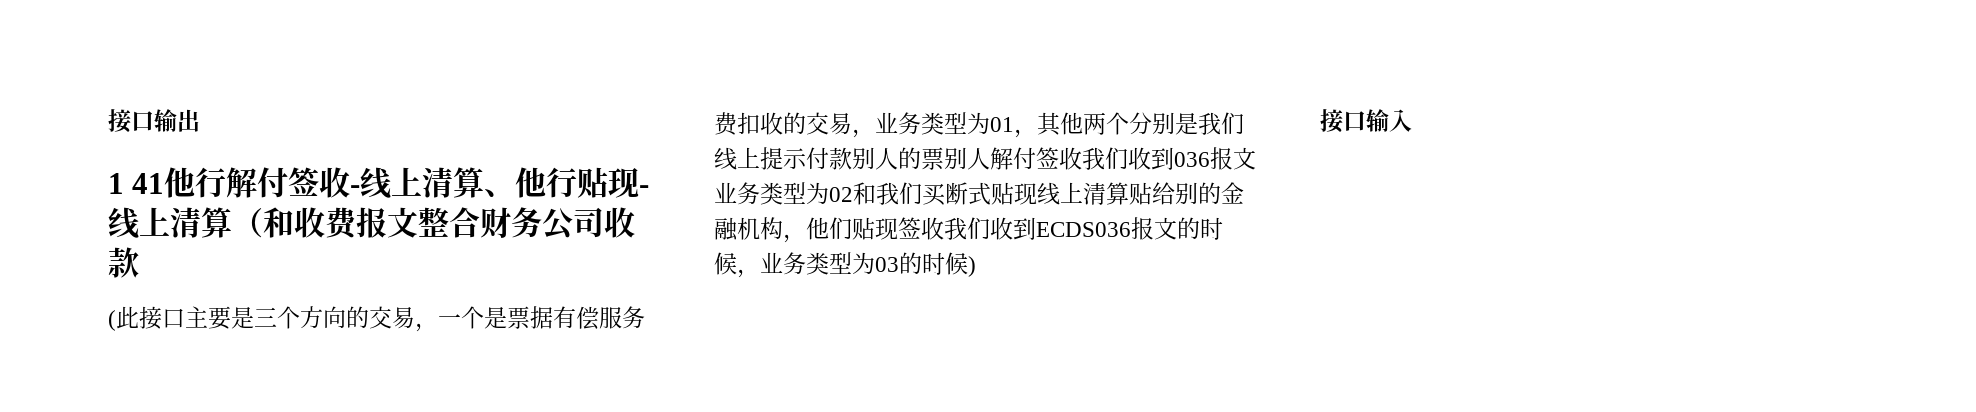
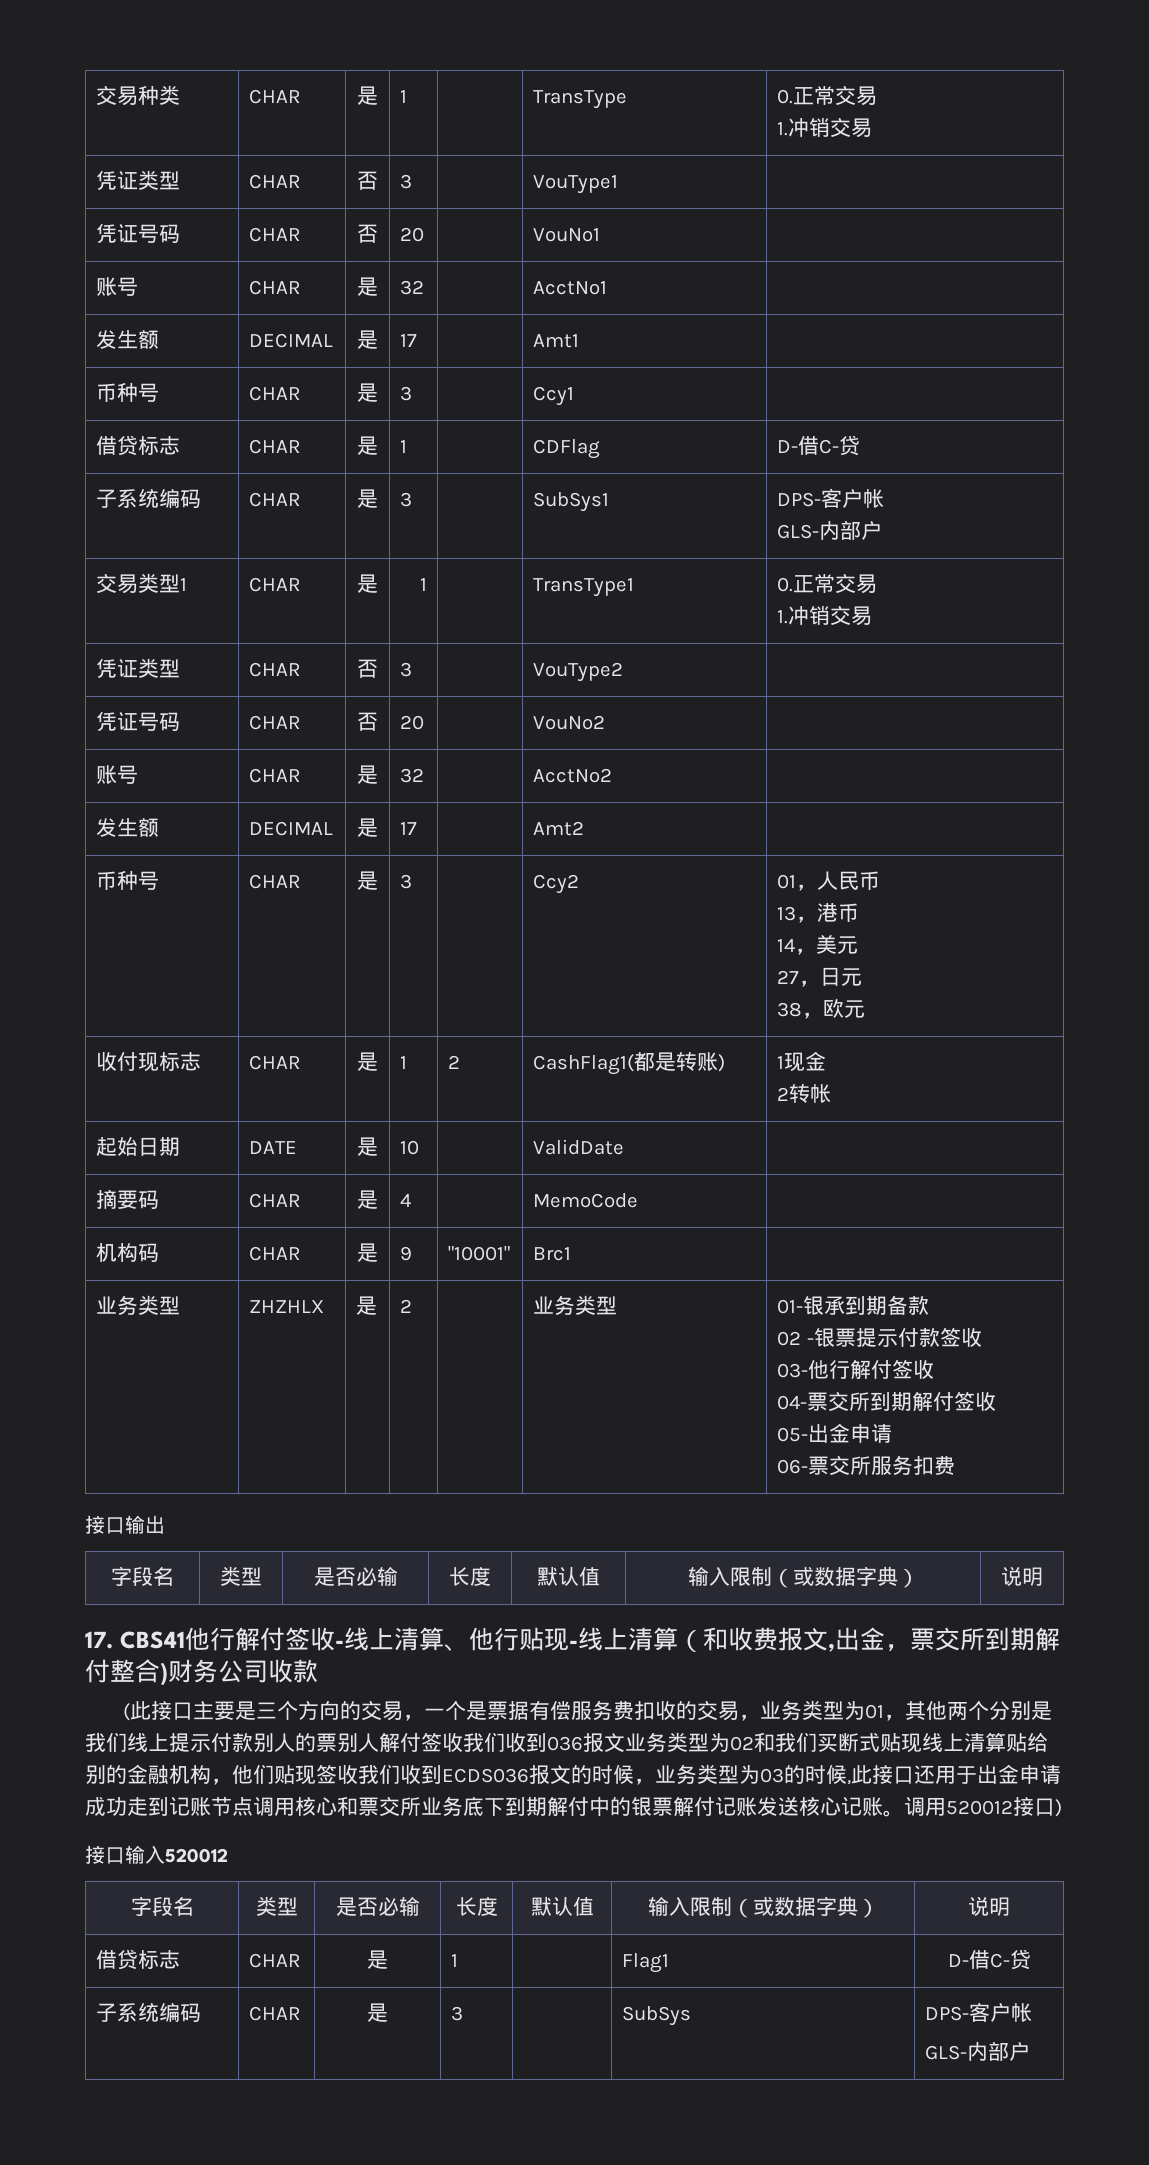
[108,109,200,133] [108,173,165,194] 接口输出 // 1 41 -> [96,85,181,106] [249,89,302,104] [357,86,378,105] [400,90,408,103] [533,90,628,109] [777,85,878,106] [777,117,873,138] [96,170,181,191] [249,174,302,189] [357,171,378,190] [400,174,413,189] [533,175,619,194] [96,223,181,244] [249,227,302,242] [357,224,378,243] [400,227,425,242] [533,228,601,242] [96,277,139,296] [249,280,302,295] [357,277,378,296] [400,280,425,295] [533,281,608,295] [96,330,160,349] [249,333,334,348] [357,330,378,349] [400,334,418,347] [533,334,580,348] [96,382,160,402] [249,386,302,401] [357,383,378,402] [400,386,413,401] [533,386,575,406] [96,435,181,456] [249,439,302,454] [357,436,378,455] [400,440,408,453] [533,439,601,459] [777,435,861,456] [96,488,202,508] [249,492,302,507] [357,489,378,508] [400,492,413,507] [533,492,610,512] [777,488,885,508] [777,520,883,540] [96,573,188,594] [249,577,302,592] [357,574,378,593] [419,578,427,591] [533,578,635,597] [777,573,878,594] [777,605,873,626] [96,658,181,679] [249,662,302,677] [357,659,378,678] [400,662,413,677] [533,662,624,682] [96,711,181,732] [249,715,302,730] [357,712,378,731] [400,715,425,730] [533,715,606,730] [96,765,139,784] [249,768,302,783] [357,765,378,784] [400,768,425,783] [533,768,613,783] [96,818,160,837] [249,821,334,836] [357,818,378,837] [400,822,418,835] [533,821,585,836] [96,870,160,890] [249,874,302,889] [357,871,378,890] [400,874,413,889] [533,874,580,894] [777,871,881,891] [777,903,860,923] [777,934,859,955] [777,967,863,987] [777,999,866,1019] [96,1051,202,1072] [249,1055,302,1070] [357,1052,378,1071] [400,1056,408,1069] [448,1055,461,1069] [533,1051,726,1075] [777,1051,827,1072] [777,1083,832,1103] [96,1136,181,1157] [249,1141,298,1154] [357,1137,378,1156] [400,1140,420,1155] [533,1139,625,1155] [96,1189,160,1209] [249,1193,302,1208] [357,1190,378,1209] [400,1193,412,1207] [533,1193,639,1208] [96,1243,160,1262] [249,1246,302,1261] [357,1243,378,1262] [400,1246,413,1261] [448,1246,511,1261] [533,1247,572,1261] [96,1295,181,1315] [249,1300,325,1313] [356,1296,378,1315] [400,1299,413,1313] [533,1295,618,1315] [777,1295,930,1315] [777,1327,982,1347] [777,1359,935,1379] [777,1391,997,1412] [777,1423,893,1443] [777,1455,956,1476] [85,1515,165,1534] [111,1566,174,1586] [220,1566,262,1586] [313,1566,398,1586] [449,1566,491,1586] [537,1566,600,1587] [687,1566,919,1588] [1001,1566,1043,1586] [85,1631,185,1649] 交易种类 | CHAR | 是 | 1 | | TransType | 0.正常交易 // 1.冲销交易 // 凭证类型 | CHAR | 否 | 3 | | VouType1 | // 凭证号码 | CHAR | 否 | 20 | | VouNo1 | // 账号 | CHAR | 是 | 32 | | AcctNo1 | // 发生额 | DECIMAL | 是 | 17 | | Amt1 | // 币种号 | CHAR | 是 | 3 | | Ccy1 | // 借贷标志 | CHAR | 是 | 1 | | CDFlag | D-借C-贷 // 子系统编码 | CHAR | 是 | 3 | | SubSys1 | DPS-客户帐 // GLS-内部户 // 交易类型1 | CHAR | 是 | 1 | | TransType1 | 0.正常交易 // 1.冲销交易 // 凭证类型 | CHAR | 否 | 3 | | VouType2 | // 凭证号码 | CHAR | 否 | 20 | | VouNo2 | // 账号 | CHAR | 是 | 32 | | AcctNo2 | // 发生额 | DECIMAL | 是 | 17 | | Amt2 | // 币种号 | CHAR | 是 | 3 | | Ccy2 | 01，人民币 // 13，港币 // 14，美元 // 27，日元 // 38，欧元 // 收付现标志 | CHAR | 是 | 1 | 2 | CashFlag1(都是转账) | 1现金 // 2转帐 // 起始日期 | DATE | 是 | 10 | | ValidDate | // 摘要码 | CHAR | 是 | 4 | | MemoCode | // 机构码 | CHAR | 是 | 9 | "10001" | Brc1 | // 业务类型 | ZHZHLX | 是 | 2 | | 业务类型 | 01-银承到期备款 // 02 -银票提示付款签收 // 03-他行解付签收 // 04-票交所到期解付签收 // 05-出金申请 // 06-票交所服务扣费 // 接口输出 // 字段名 | 类型 | 是否必输 | 长度 | 默认值 | 输入限制（或数据字典） | 说明 // 17. CBS41
[418,207,480,238] 整合 -> [827,1627,1060,1652] [85,1659,168,1686] ,出金，票交所到期解付整合)
[968,256,976,277] [1320,109,1412,133] ) // 接口输入 -> [847,1764,1061,1785] [85,1796,1062,1817] [85,1845,228,1864] [130,1896,194,1916] [255,1896,298,1916] [335,1896,420,1916] [455,1896,498,1916] [530,1896,594,1917] [647,1896,879,1918] [968,1896,1010,1916] [96,1949,181,1970] [249,1953,302,1968] [367,1950,388,1969] [451,1954,459,1967] [622,1953,670,1973] [947,1949,1031,1970] [96,2002,202,2022] [249,2006,302,2021] [367,2003,388,2022] [451,2006,464,2021] [622,2006,692,2026] [925,2002,1033,2022] [925,2041,1031,2061] ,此接口还用于出金申请成功走到记账节点调用核心和票交所业务底下到期解付中的银票解付记账发送核心记账。调用520012接口) // 接口输入520012 // 字段名 | 类型 | 是否必输 | 长度 | 默认值 | 输入限制（或数据字典） | 说明 // 借贷标志 | CHAR | 是 | 1 | | Flag1 | D-借C-贷 // 子系统编码 | CHAR | 是 | 3 | | SubSys | DPS-客户帐 // GLS-内部户

